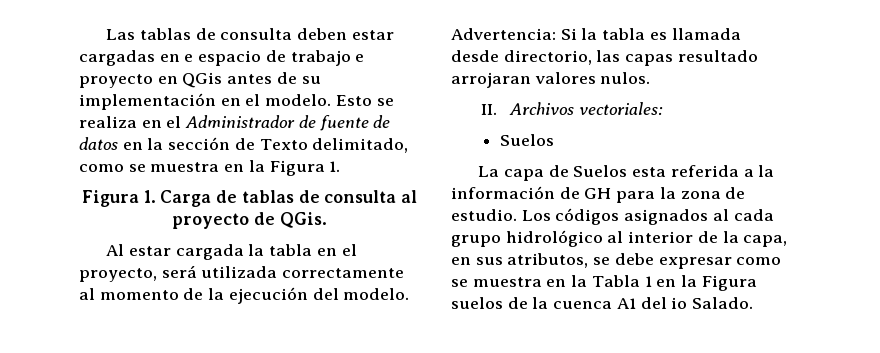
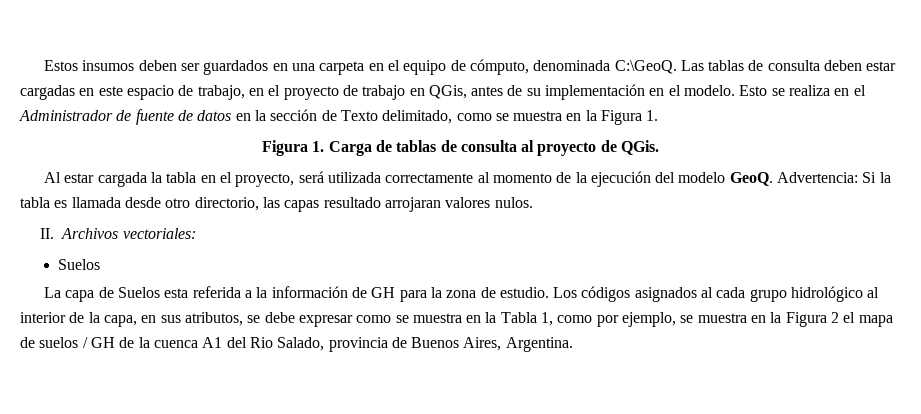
(106, 34) none -> [44,59,677,75] Estos insumos deben ser guardados en una carpeta en el equipo de cómputo, denominada C:\GeoQ.
[184,54,194,62] e -> [98,86,123,96] este
[290,50,365,66] [79,72,223,88] trabajo e proyecto en QGis -> [197,85,467,100] trabajo, en el proyecto de trabajo en QGis,
[343,288,410,300] modelo. -> [678,172,773,186] modelo GeoQ.
(499, 56) none -> [165,198,191,208] otro
[644,275,757,291] [451,297,503,309] 1 en la Figura suelos -> [541,312,893,327] [20,337,115,348] 1, como por ejemplo, se muestra en la Figura 2 el mapa de suelos / GH
[671,297,754,309] io Salado. -> [249,337,573,352] Rio Salado, provincia de Buenos Aires, Argentina.

